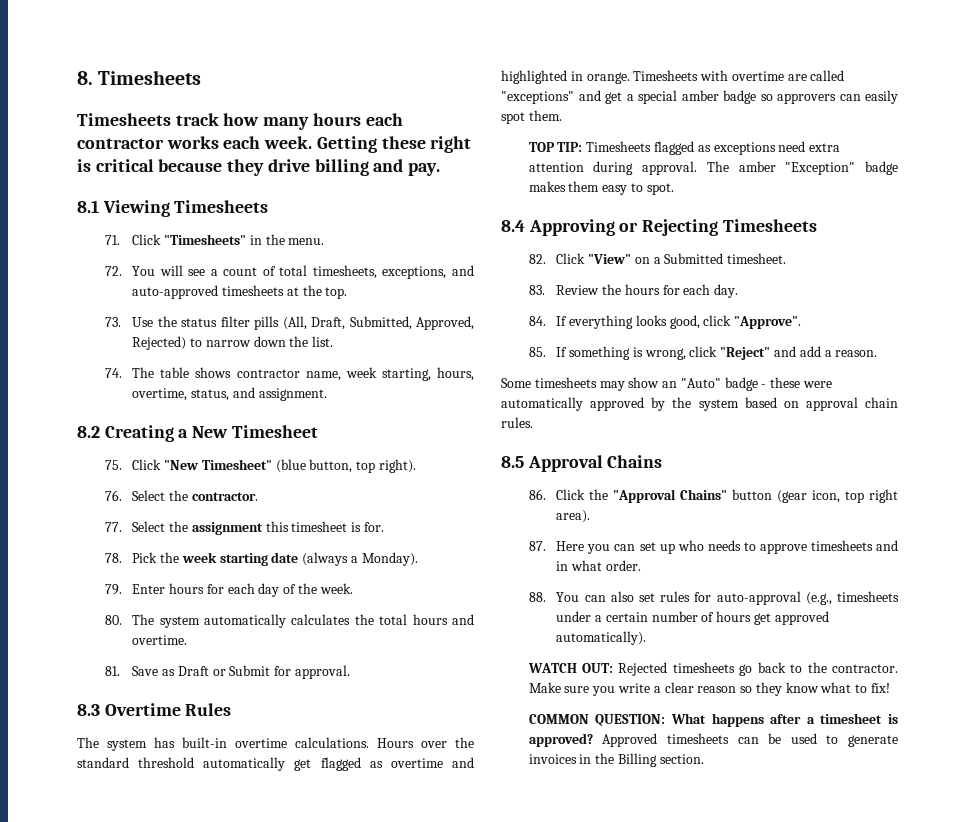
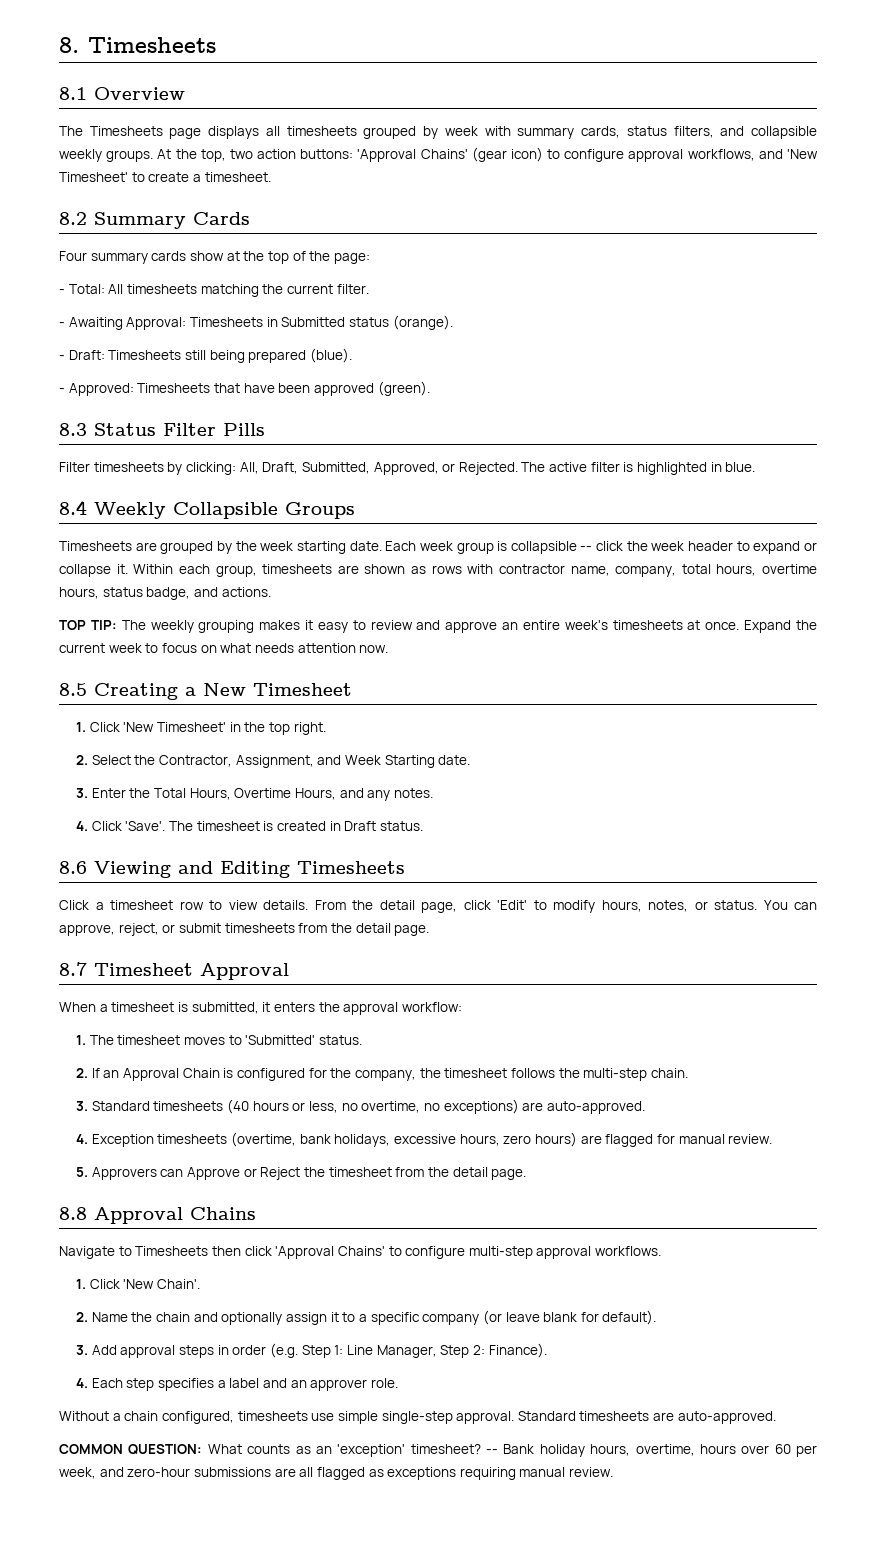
[77,113,403,130] [77,136,472,153] [77,159,441,176] [77,200,269,217] [104,234,325,245] [104,265,474,279] [132,285,348,299] [104,316,474,330] [132,336,334,350] [104,367,474,381] [132,387,327,401] [77,425,318,442] [104,459,416,473] [104,490,258,501] [104,521,384,535] [104,552,418,566] [104,583,353,597] [104,614,474,628] [132,635,188,645] [104,665,350,679] [77,703,232,716] [77,737,474,751] [77,757,474,771] [501,70,845,84] [501,90,898,104] [501,110,562,124] [528,141,841,155] [528,161,898,175] [528,181,674,195] [501,219,817,236] [528,253,787,264] [528,284,739,298] [528,315,802,329] [528,346,878,360] [501,377,833,391] [501,397,898,411] [501,417,533,428] [501,455,663,472] [528,489,898,503] [556,510,591,523] [528,540,898,554] [556,560,641,571] [528,591,899,605] [556,611,829,625] [556,631,647,645] [527,662,898,676] [528,682,891,696] [528,713,898,727] [528,733,898,747] [528,753,704,767] Timesheets track how many hours each contractor works each week. Getting these right is critical because they drive billing and pay. // 8.1 Viewing Timesheets // 71. Click "Timesheets" in the menu. // 72. You will see a count of total timesheets, exceptions, and auto-approved timesheets at the top. // 73. Use the status filter pills (All, Draft, Submitted, Approved, Rejected) to narrow down the list. // 74. The table shows contractor name, week starting, hours, overtime, status, and assignment. // 8.2 Creating a New Timesheet // 75. Click "New Timesheet" (blue button, top right). // 76. Select the contractor. // 77. Select the assignment this timesheet is for. // 78. Pick the week starting date (always a Monday). // 79. Enter hours for each day of the week. // 80. The system automatically calculates the total hours and overtime. // 81. Save as Draft or Submit for approval. // 8.3 Overtime Rules // The system has built-in overtime calculations. Hours over the standard threshold automatically get flagged as overtime and highlighted in orange. Timesheets with overtime are called "exceptions" and get a special amber badge so approvers can easily spot them. // TOP TIP: Timesheets flagged as exceptions need extra attention during approval. The amber "Exception" badge makes them easy to spot. // 8.4 Approving or Rejecting Timesheets // 82. Click "View" on a Submitted timesheet. // 83. Review the hours for each day. // 84. If everything looks good, click "Approve". // 85. If something is wrong, click "Reject" and add a reason. // Some timesheets may show an "Auto" badge - these were automatically approved by the system based on approval chain rules. // 8.5 Approval Chains // 86. Click the "Approval Chains" button (gear icon, top right area). // 87. Here you can set up who needs to approve timesheets and in what order. // 88. You can also set rules for auto-approval (e.g., timesheets under a certain number of hours get approved automatically). // WATCH OUT: Rejected timesheets go back to the contractor. Make sure you write a clear reason so they know what to fix! // COMMON QUESTION: What happens after a timesheet is approved? Approved timesheets can be used to generate invoices in the Billing section. -> [59,87,185,100] [59,126,818,139] [59,147,818,162] [59,172,271,182] [59,212,250,229] [59,251,370,264] [59,284,369,297] [59,315,453,330] [59,348,352,363] [59,381,430,396] [59,423,265,436] [59,462,756,475] [59,500,355,519] [59,541,817,554] [59,564,817,577] [59,587,271,600] [59,620,818,633] [59,643,389,653] [59,683,352,700] [76,722,326,735] [76,755,471,768] [76,788,433,801] [76,821,423,831] [59,861,405,878] [59,900,817,913] [59,923,430,936] [59,962,289,980] [59,1002,462,1015] [76,1035,363,1045] [76,1068,688,1081] [76,1099,645,1114] [76,1132,773,1147] [76,1167,527,1180] [59,1207,256,1224] [59,1246,662,1259] [76,1279,201,1289] [76,1310,657,1325] [76,1343,547,1358] [76,1378,398,1391] [59,1411,776,1424] [59,1444,817,1457] [59,1467,614,1480] 8.1 Overview // The Timesheets page displays all timesheets grouped by week with summary cards, status filters, and collapsible weekly groups. At the top, two action buttons: 'Approval Chains' (gear icon) to configure approval workflows, and 'New Timesheet' to create a timesheet. // 8.2 Summary Cards // Four summary cards show at the top of the page: // - Total: All timesheets matching the current filter. // - Awaiting Approval: Timesheets in Submitted status (orange). // - Draft: Timesheets still being prepared (blue). // - Approved: Timesheets that have been approved (green). // 8.3 Status Filter Pills // Filter timesheets by clicking: All, Draft, Submitted, Approved, or Rejected. The active filter is highlighted in blue. // 8.4 Weekly Collapsible Groups // Timesheets are grouped by the week starting date. Each week group is collapsible -- click the week header to expand or collapse it. Within each group, timesheets are shown as rows with contractor name, company, total hours, overtime hours, status badge, and actions. // TOP TIP: The weekly grouping makes it easy to review and approve an entire week's timesheets at once. Expand the current week to focus on what needs attention now. // 8.5 Creating a New Timesheet // 1. Click 'New Timesheet' in the top right. // 2. Select the Contractor, Assignment, and Week Starting date. // 3. Enter the Total Hours, Overtime Hours, and any notes. // 4. Click 'Save'. The timesheet is created in Draft status. // 8.6 Viewing and Editing Timesheets // Click a timesheet row to view details. From the detail page, click 'Edit' to modify hours, notes, or status. You can approve, reject, or submit timesheets from the detail page. // 8.7 Timesheet Approval // When a timesheet is submitted, it enters the approval workflow: // 1. The timesheet moves to 'Submitted' status. // 2. If an Approval Chain is configured for the company, the timesheet follows the multi-step chain. // 3. Standard timesheets (40 hours or less, no overtime, no exceptions) are auto-approved. // 4. Exception timesheets (overtime, bank holidays, excessive hours, zero hours) are flagged for manual review. // 5. Approvers can Approve or Reject the timesheet from the detail page. // 8.8 Approval Chains // Navigate to Timesheets then click 'Approval Chains' to configure multi-step approval workflows. // 1. Click 'New Chain'. // 2. Name the chain and optionally assign it to a specific company (or leave blank for default). // 3. Add approval steps in order (e.g. Step 1: Line Manager, Step 2: Finance). // 4. Each step specifies a label and an approver role. // Without a chain configured, timesheets use simple single-step approval. Standard timesheets are auto-approved. // COMMON QUESTION: What counts as an 'exception' timesheet? -- Bank holiday hours, overtime, hours over 60 per week, and zero-hour submissions are all flagged as exceptions requiring manual review.

